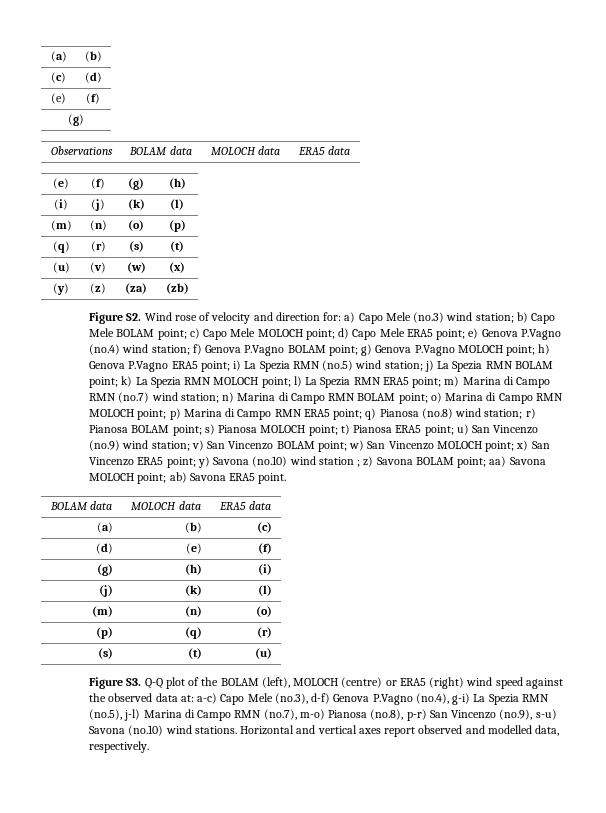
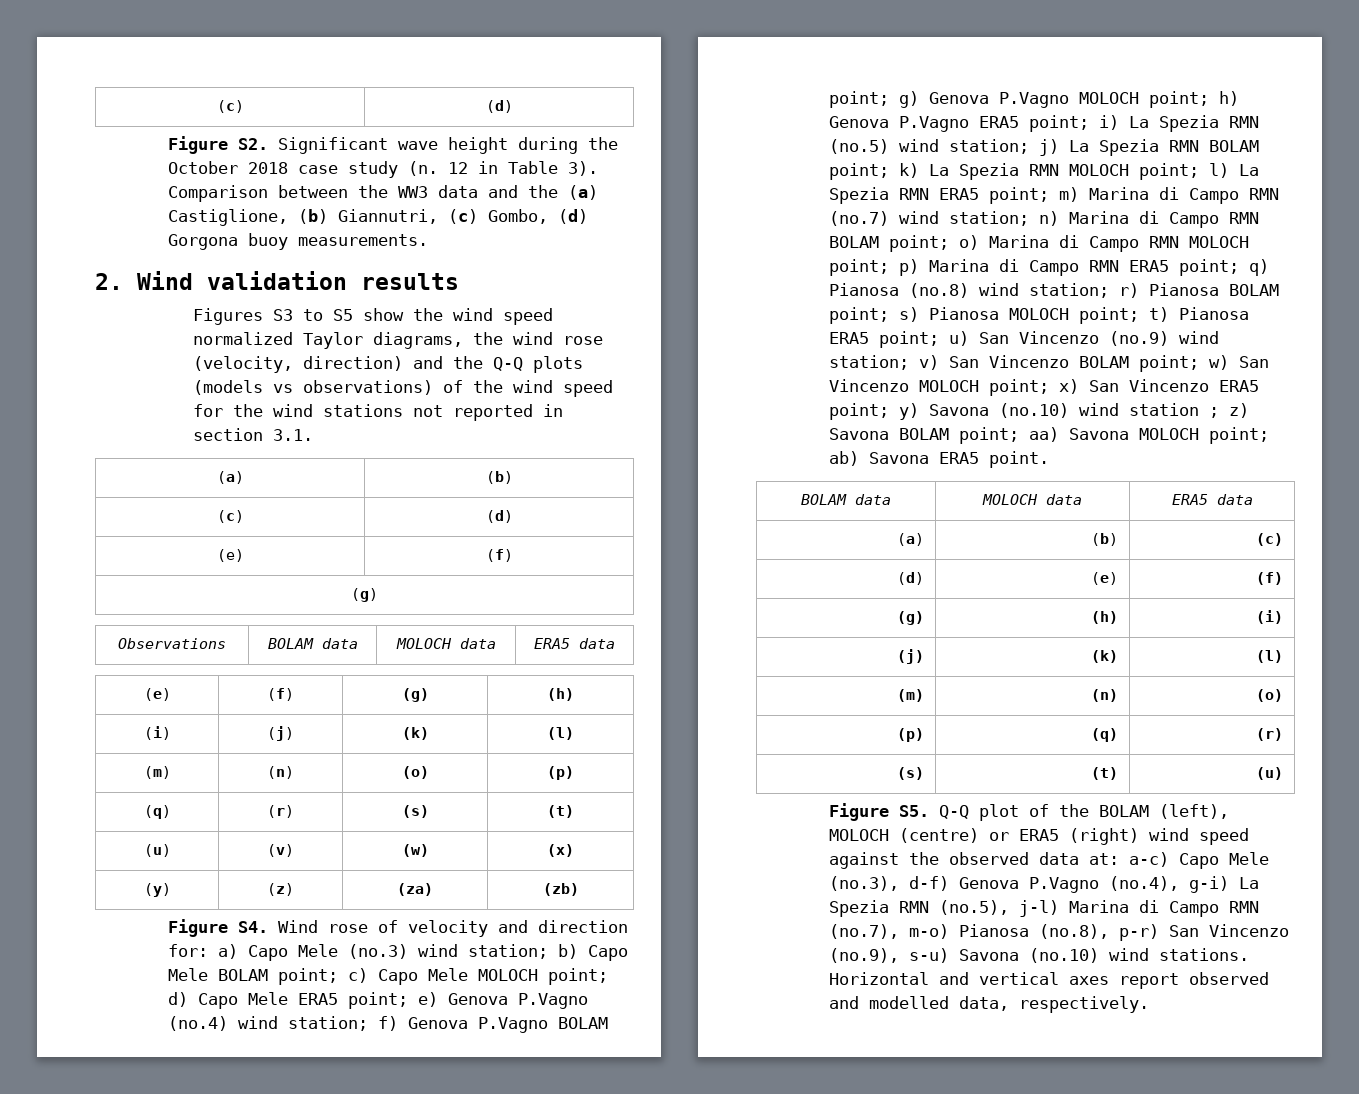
(50, 56) none -> [216,100,244,113] [485,100,513,113] [168,136,619,154] [168,161,599,178] [168,185,599,202] [168,209,589,226] [168,233,429,250] [95,271,459,290] [192,308,553,325] [192,332,603,349] [192,356,583,373] [192,380,613,397] [192,404,563,421] [192,428,313,441] (c) | (d) // Figure S2. Significant wave height during the October 2018 case study (n. 12 in Table 3). Comparison between the WW3 data and the (a) Castiglione, (b) Giannutri, (c) Gombo, (d) Gorgona buoy measurements. // 2. Wind validation results // Figures S3 to S5 show the wind speed normalized Taylor diagrams, the wind rose (velocity, direction) and the Q-Q plots (models vs observations) of the wind speed for the wind stations not reported in section 3.1. //
[126,313,142,321] S2. -> [238,921,269,933] S4.
[126,678,142,686] S3. -> [899,805,930,817] S5.

